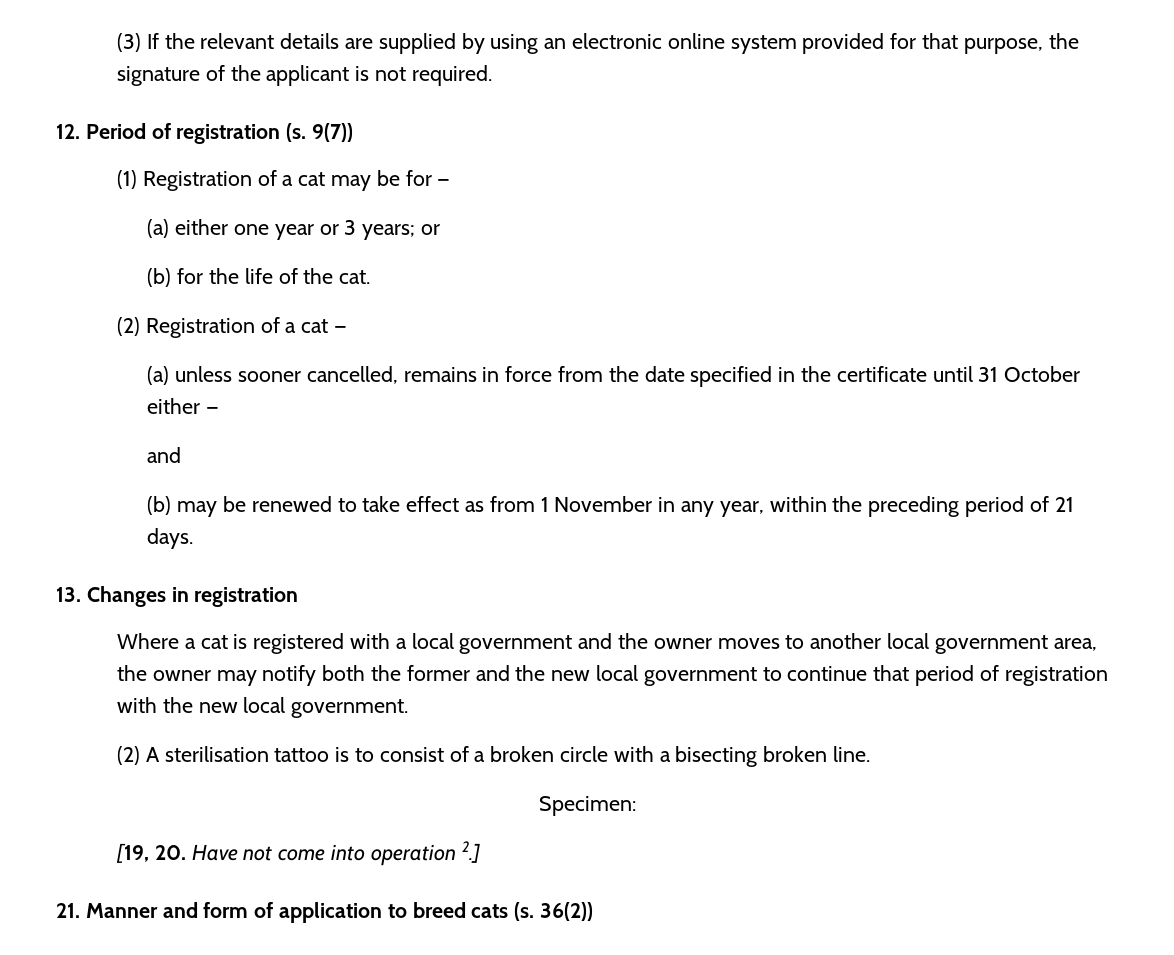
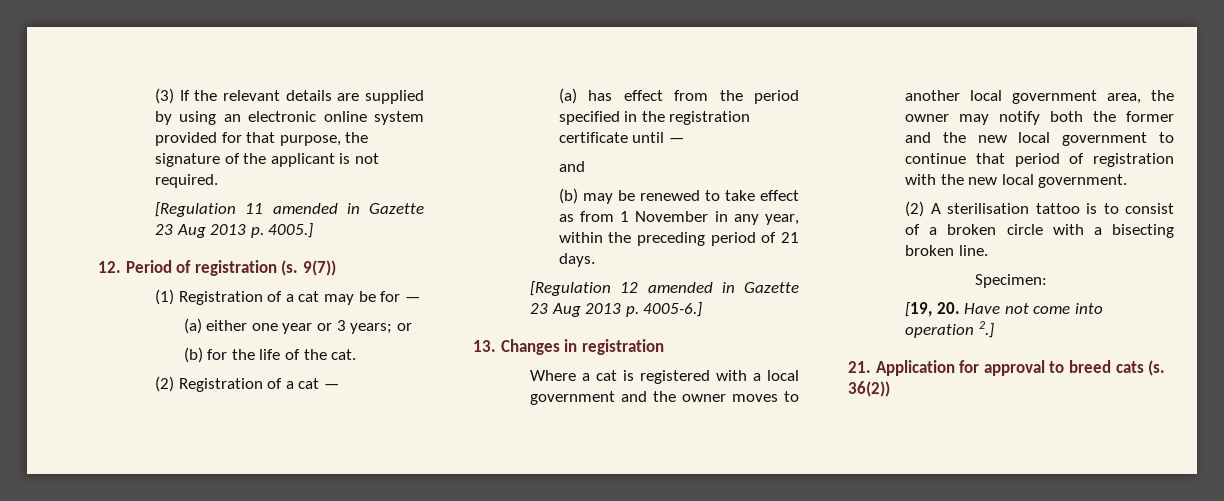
(492, 75) none -> [155,202,424,217] [155,223,314,238] // [Regulation 11 amended in Gazette 23 Aug 2013 p. 4005.]
[175,366,553,384] unless sooner cancelled, remains in force -> [588,90,663,101] has effect
[644,366,685,382] date -> [754,90,799,104] period
(831, 374) none -> [669,111,751,125] registration
[978,366,1081,382] [147,398,201,414] 31 October either -> (665, 137) none
(194, 538) none -> [530,281,799,296] [530,302,703,317] // [Regulation 12 amended in Gazette 23 Aug 2013 p. 4005-6.]
[85,902,383,923] Manner and form of application -> [875,360,1045,376] Application for approval

